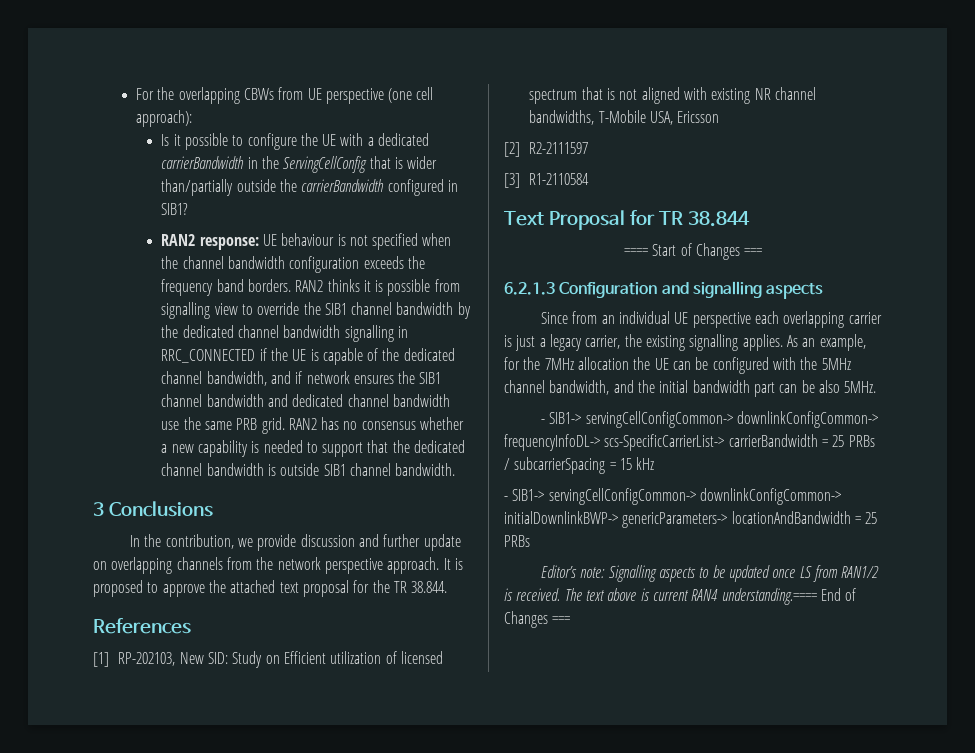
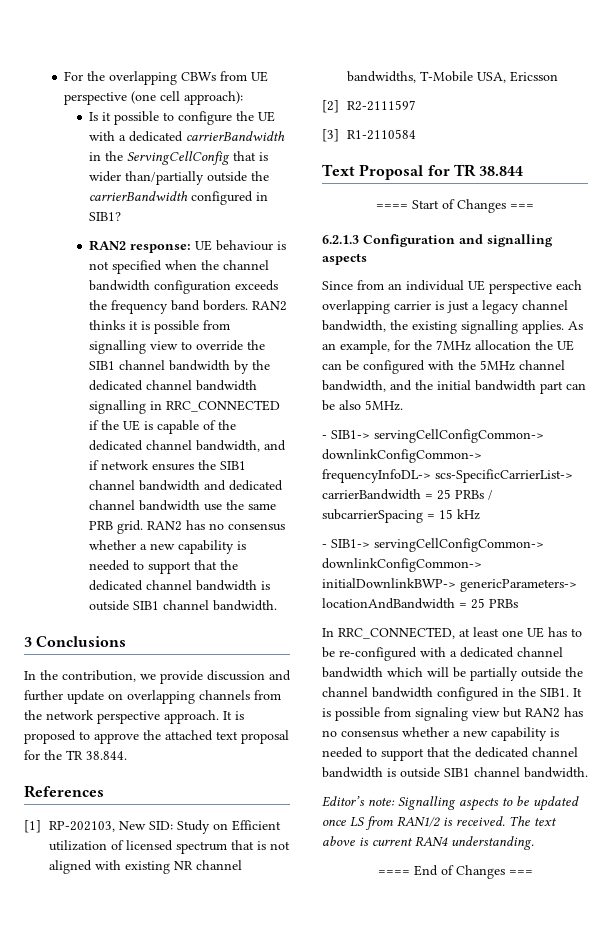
[585,335,621,349] carrier, -> [522,300,568,310] [322,320,386,332] channel bandwidth,
(530, 541) none -> [322,627,582,639] [322,647,563,661] [322,667,583,681] [322,687,582,701] [322,707,583,721] [322,727,559,741] [322,747,578,761] [322,767,588,778] // In RRC_CONNECTED, at least one UE has to be re-configured with a dedicated channel bandwidth which will be partially outside the channel bandwidth configured in the SIB1. It is possible from signaling view but RAN2 has no consensus whether a new capability is needed to support that the dedicated channel bandwidth is outside SIB1 channel bandwidth.
[721,588,817,605] understanding.==== -> [451,836,534,850] [377,870,410,875] understanding. // ====

